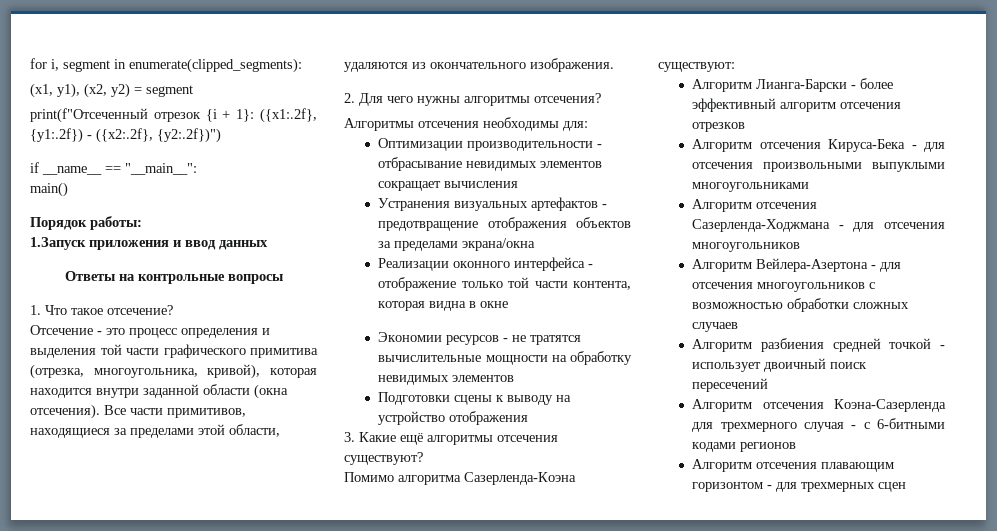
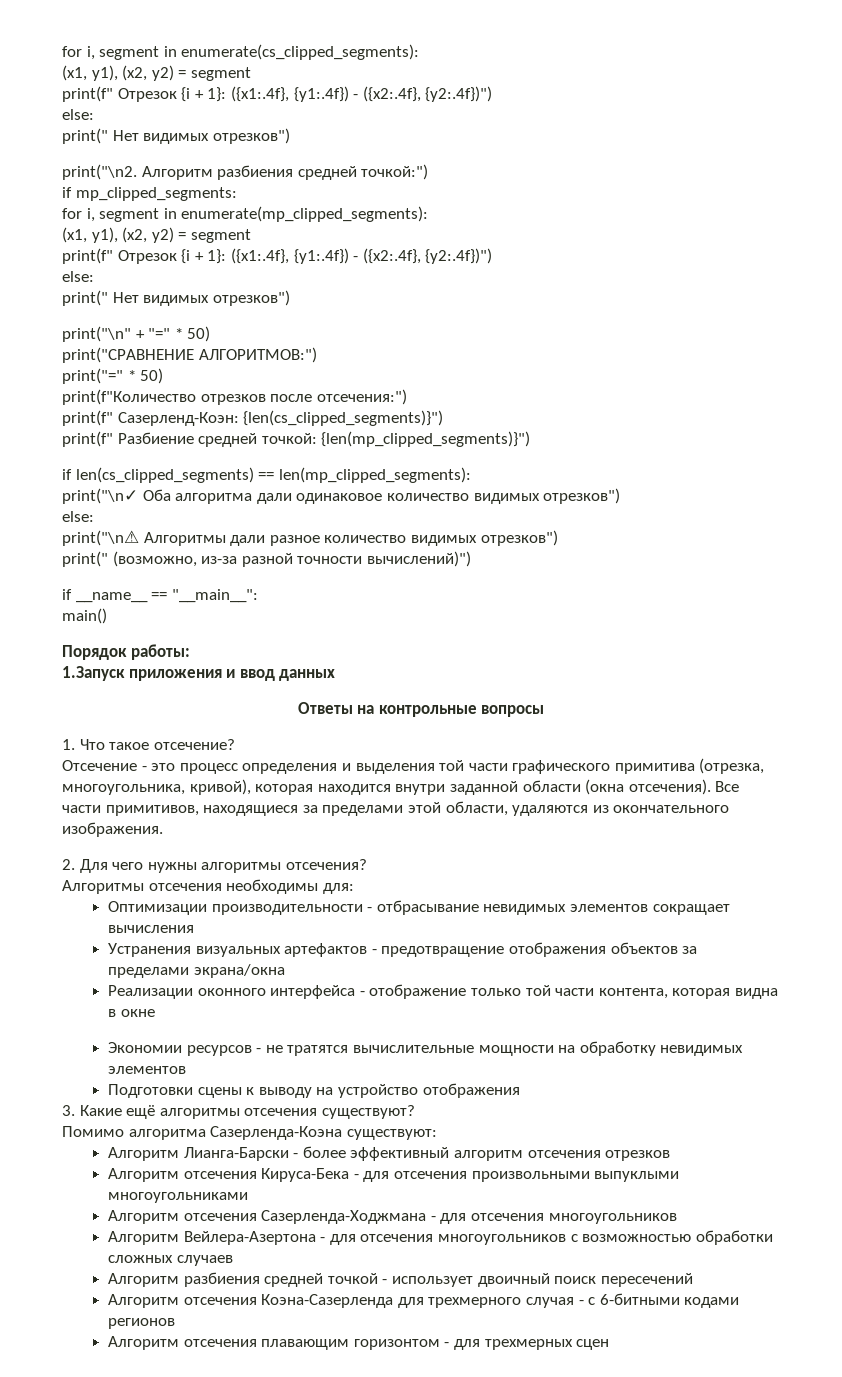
[30,58,302,73] [30,83,193,98] [30,108,318,123] [30,128,221,143] for i, segment in enumerate(clipped_segments): // (x1, y1), (x2, y2) = segment // print(f"Отсеченный отрезок {i + 1}: ({x1:.2f}, {y1:.2f}) - ({x2:.2f}, {y2:.2f})") -> [62,44,420,60] [62,65,251,81] [62,86,493,102] [62,109,94,120] [62,128,290,144] [62,164,429,180] [62,187,237,201] [62,206,429,222] [62,227,251,243] [62,248,493,264] [62,271,94,282] [62,290,290,306] [62,326,211,342] [62,347,317,363] [62,368,164,384] [62,389,407,405] [62,410,444,426] [62,431,531,447] [62,467,471,483] [62,488,621,504] [62,511,94,522] [62,530,558,546] [62,551,471,567] for i, segment in enumerate(cs_clipped_segments): // (x1, y1), (x2, y2) = segment // print(f" Отрезок {i + 1}: ({x1:.4f}, {y1:.4f}) - ({x2:.4f}, {y2:.4f})") // else: // print(" Нет видимых отрезков") // print("\n2. Алгоритм разбиения средней точкой:") // if mp_clipped_segments: // for i, segment in enumerate(mp_clipped_segments): // (x1, y1), (x2, y2) = segment // print(f" Отрезок {i + 1}: ({x1:.4f}, {y1:.4f}) - ({x2:.4f}, {y2:.4f})") // else: // print(" Нет видимых отрезков") // print("\n" + "=" * 50) // print("СРАВНЕНИЕ АЛГОРИТМОВ:") // print("=" * 50) // print(f"Количество отрезков после отсечения:") // print(f" Сазерленд-Коэн: {len(cs_clipped_segments)}") // print(f" Разбиение средней точкой: {len(mp_clipped_segments)}") // if len(cs_clipped_segments) == len(mp_clipped_segments): // print("\n✓ Оба алгоритма дали одинаковое количество видимых отрезков") // else: // print("\n⚠ Алгоритмы дали разное количество видимых отрезков") // print(" (возможно, из-за разной точности вычислений)")

